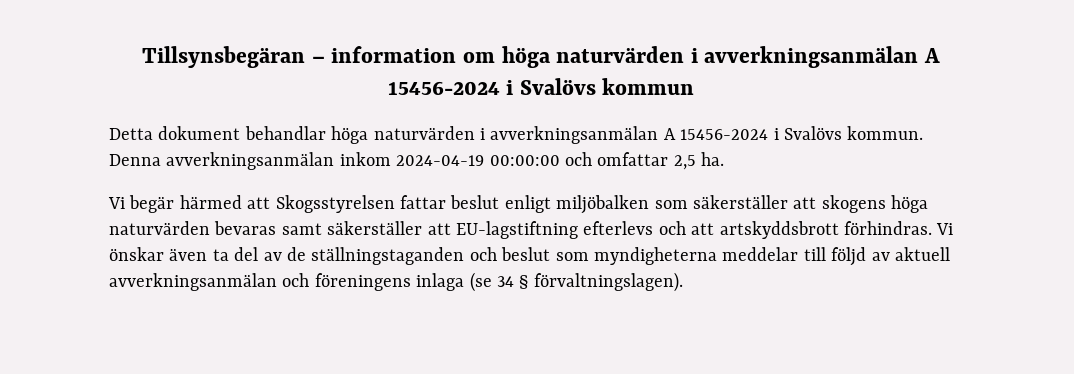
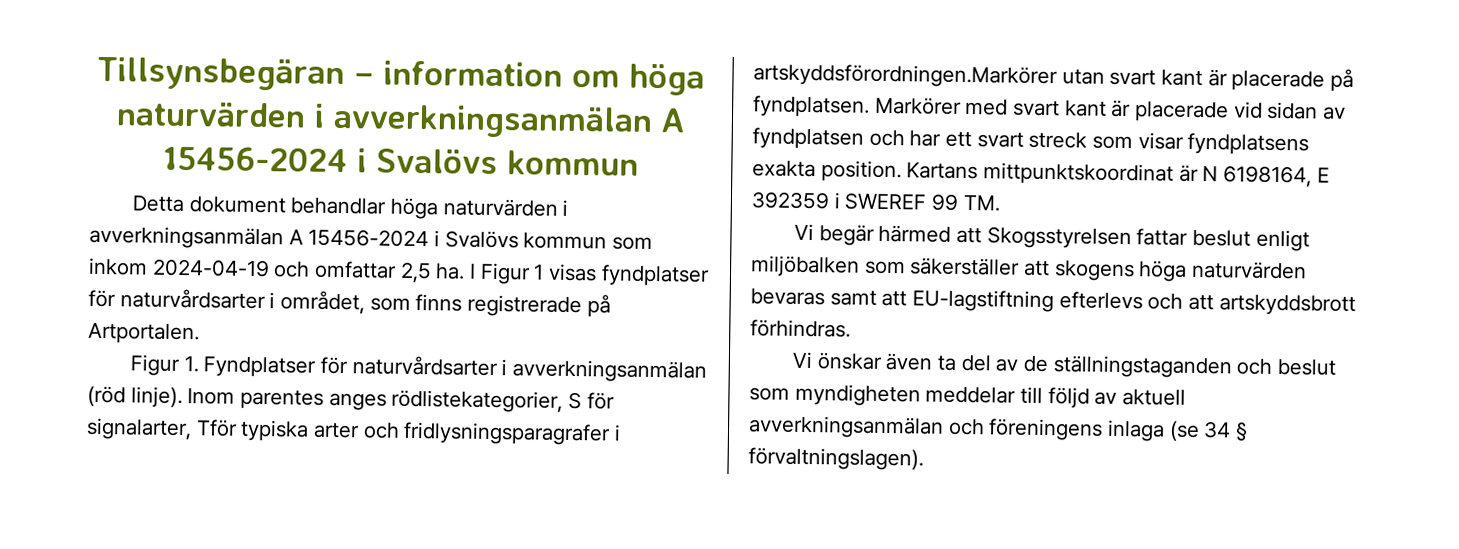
[847,126,924,140] [109,152,335,170] kommun. Denna avverkningsanmälan -> [523,232,654,251] kommun som
[489,155,560,166] 00:00:00 -> (270, 268) none
(725, 159) none -> [469,262,710,287] [88,288,611,318] [88,322,200,345] [129,354,707,383] [87,385,615,413] [86,417,622,446] [753,63,1355,92] [753,95,1347,123] [752,127,1310,156] [752,160,1330,188] [751,191,1001,212] I Figur 1 visas fyndplatser för naturvårdsarter i området, som finns registrerade på Artportalen. // Figur 1. Fyndplatser för naturvårdsarter i avverkningsanmälan (röd linje). Inom parentes anges rödlistekategorier, S för signalarter, Tför typiska arter och fridlysningsparagrafer i artskyddsförordningen.Markörer utan svart kant är placerade på fyndplatsen. Markörer med svart kant är placerade vid sidan av fyndplatsen och har ett svart streck som visar fyndplatsens exakta position. Kartans mittpunktskoordinat är N 6198164, E 392359 i SWEREF 99 TM.
[327,221,423,235] säkerställer -> (877, 298) none
(932, 228) none -> (851, 328) //
[594,247,717,265] myndigheterna -> [794,383,921,407] myndigheten

